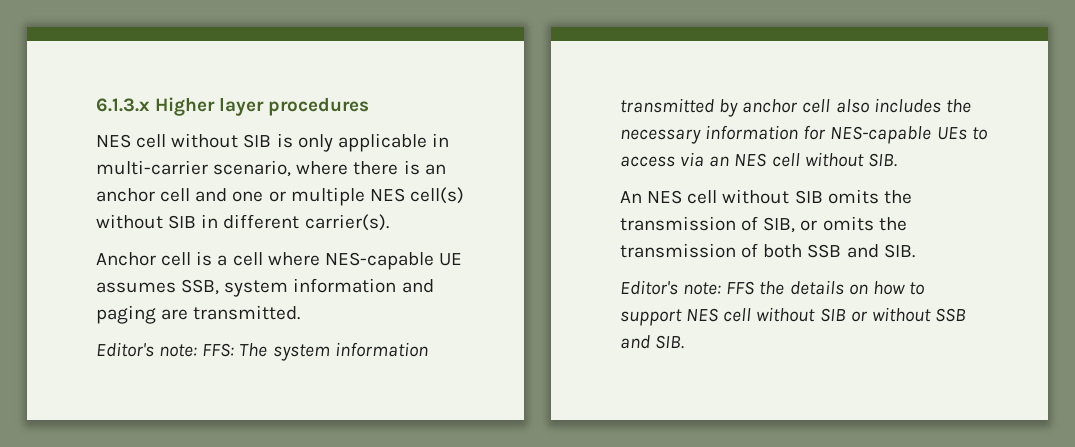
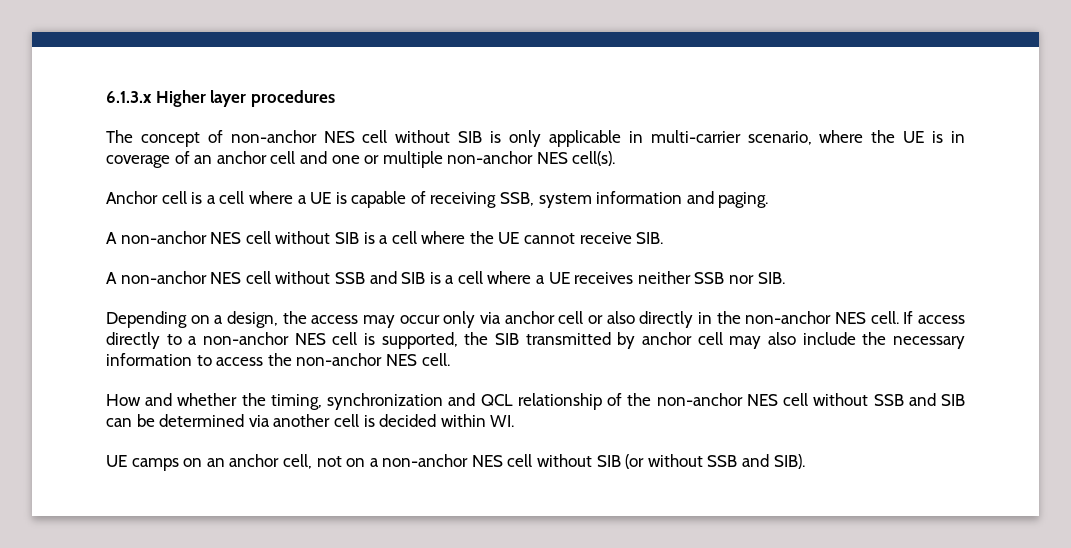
(370, 106) none -> [106,130,317,147] The concept of non-anchor
[353,160,420,175] there is -> [871,130,966,143] [106,151,190,168] the UE is in coverage of
[369,187,464,204] [96,214,389,231] NES cell(s) without SIB in different carrier(s). -> [447,151,616,166] non-anchor NES cell(s).
[324,252,462,270] [96,278,434,297] [96,305,301,324] [96,342,428,361] [620,98,971,117] [620,125,988,144] [620,152,897,167] [620,189,912,204] [620,216,907,233] [620,243,915,258] [620,280,925,295] [620,307,966,326] [620,335,685,349] NES-capable UE assumes SSB, system information and paging are transmitted. // Editor's note: FFS: The system information transmitted by anchor cell also includes the necessary information for NES-capable UEs to access via an NES cell without SIB. // An NES cell without SIB omits the transmission of SIB, or omits the transmission of both SSB and SIB. // Editor's note: FFS the details on how to support NES cell without SIB or without SSB and SIB. -> [297,191,769,208] [106,231,664,244] [106,271,785,284] [106,311,965,328] [106,332,965,349] [106,353,450,366] [106,393,966,410] [106,414,515,427] [106,454,805,471] a UE is capable of receiving SSB, system information and paging. // A non-anchor NES cell without SIB is a cell where the UE cannot receive SIB. // A non-anchor NES cell without SSB and SIB is a cell where a UE receives neither SSB nor SIB. // Depending on a design, the access may occur only via anchor cell or also directly in the non-anchor NES cell. If access directly to a non-anchor NES cell is supported, the SIB transmitted by anchor cell may also include the necessary information to access the non-anchor NES cell. // How and whether the timing, synchronization and QCL relationship of the non-anchor NES cell without SSB and SIB can be determined via another cell is decided within WI. // UE camps on an anchor cell, not on a non-anchor NES cell without SIB (or without SSB and SIB).

